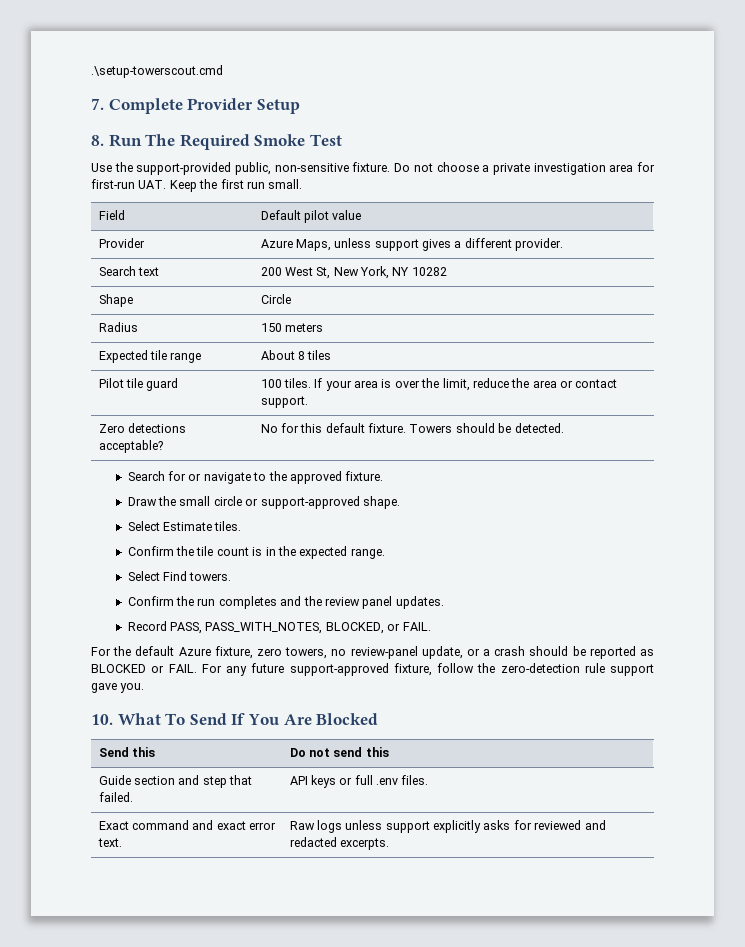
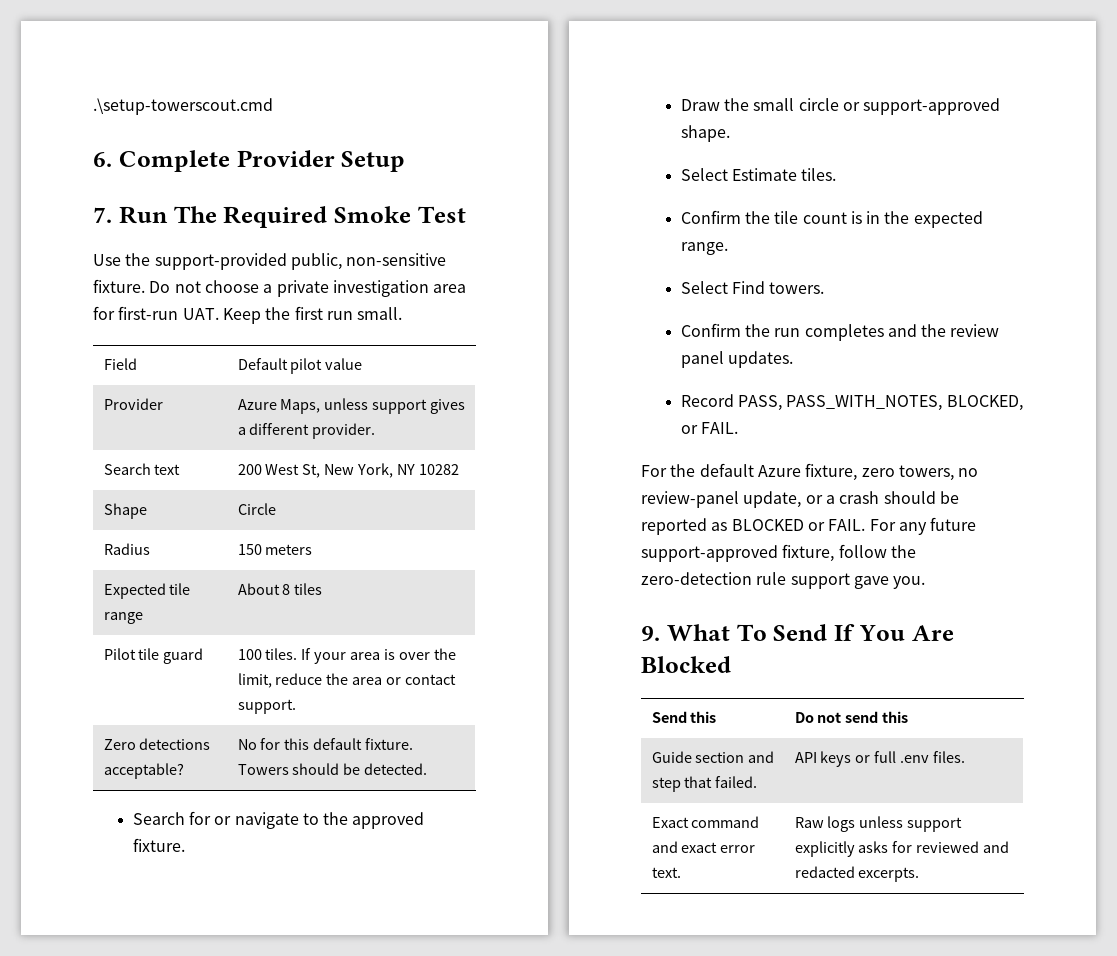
[91,98,104,110] 7. -> [93,152,112,167] 6.
[91,135,104,146] 8. -> [93,207,112,223] 7.
[91,714,113,725] 10. -> [641,626,660,641] 9.

